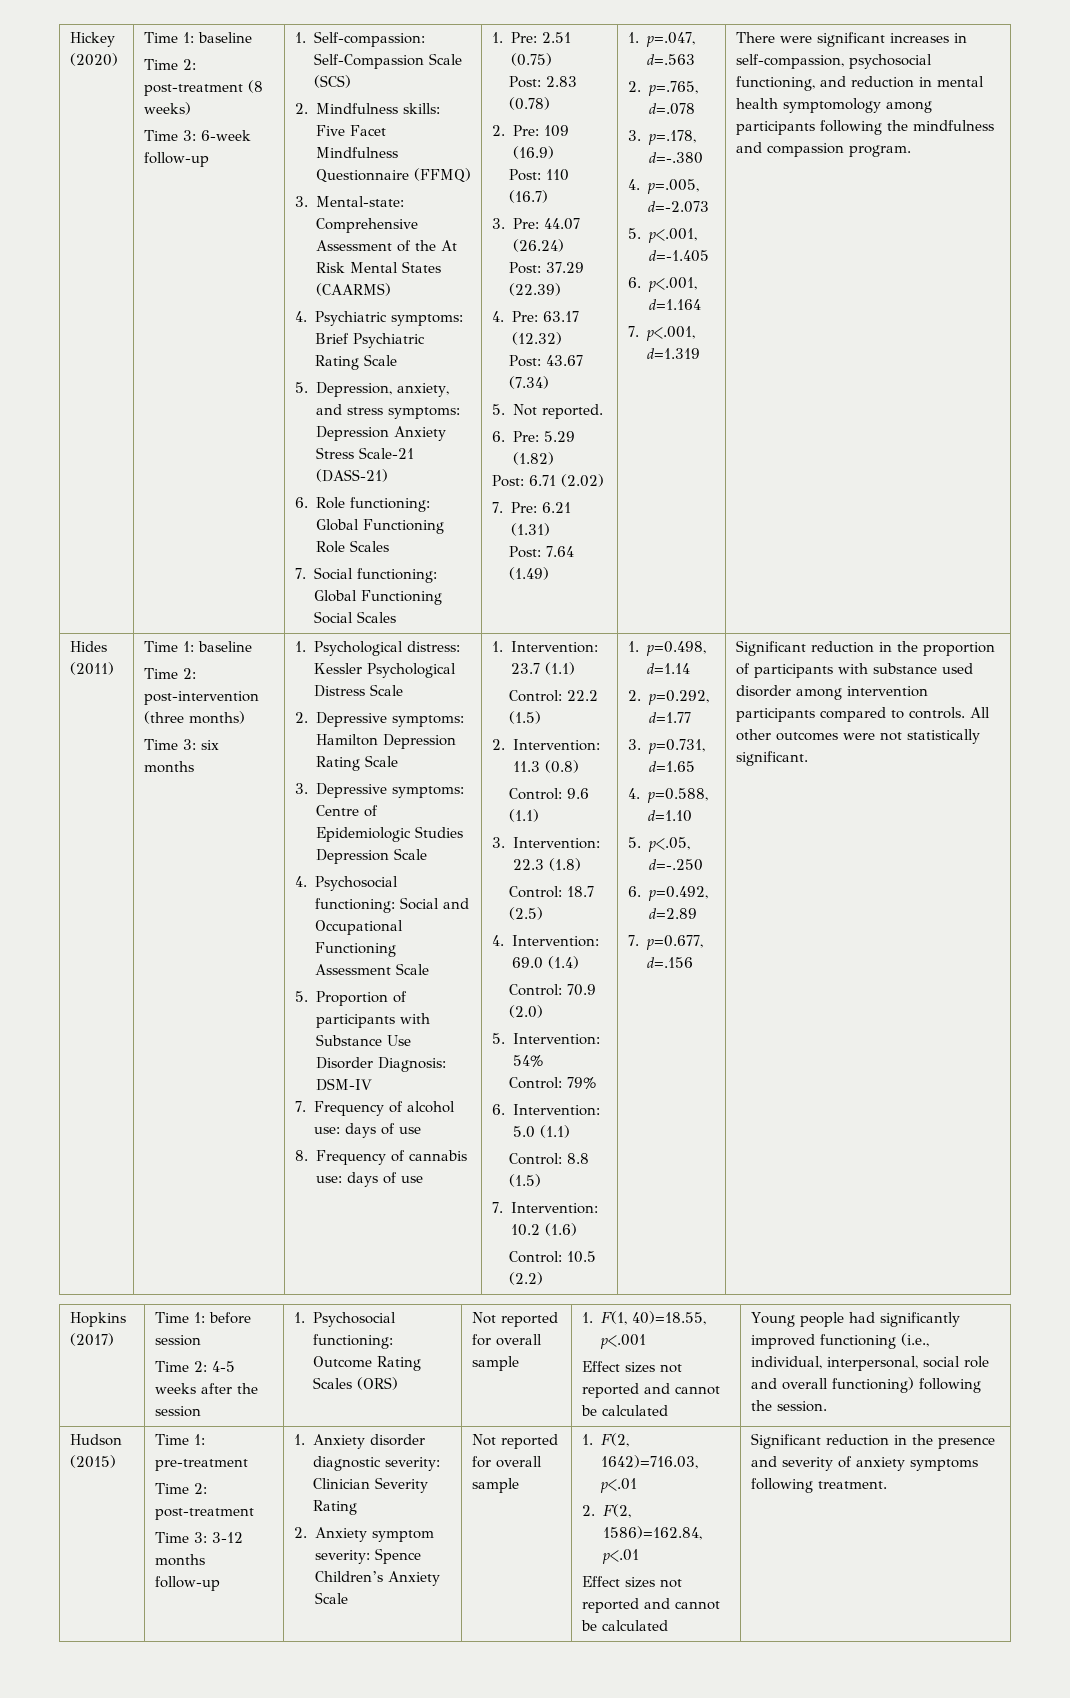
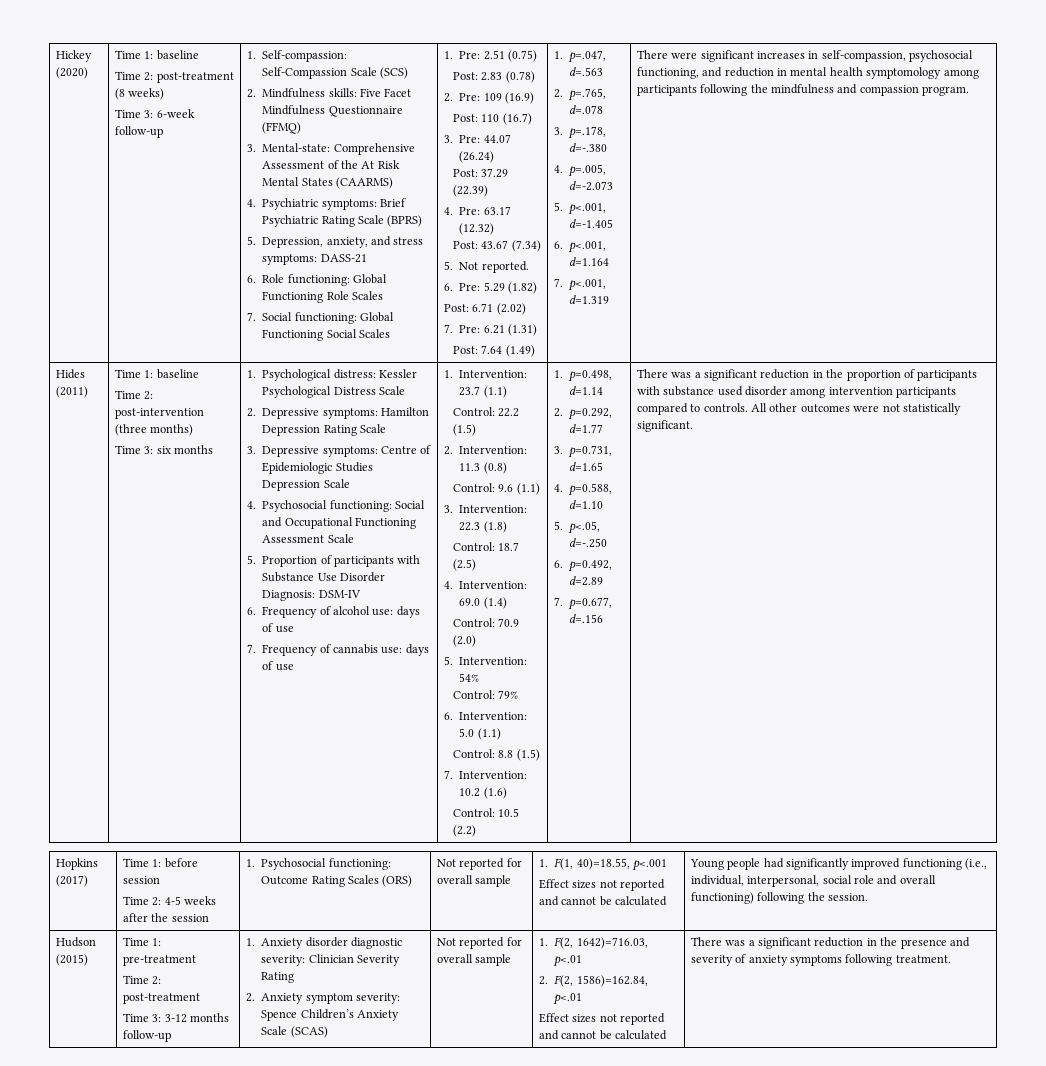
(397, 360) none -> [387,215,423,227] (BPRS)
[315,426,446,441] [315,447,414,459] [315,469,388,482] Depression Anxiety Stress Scale-21 (DASS-21) -> [320,254,367,263] DASS-21
[295,1101,307,1112] 7. -> [246,607,256,615] 6.
[295,1150,309,1161] 8. -> [246,644,256,653] 7.
[736,640,807,656] Significant -> [636,369,758,381] There was a significant
(348, 1598) none -> [290,1026,328,1038] (SCAS)
[751,1433,822,1449] Significant -> [690,937,812,949] There was a significant

